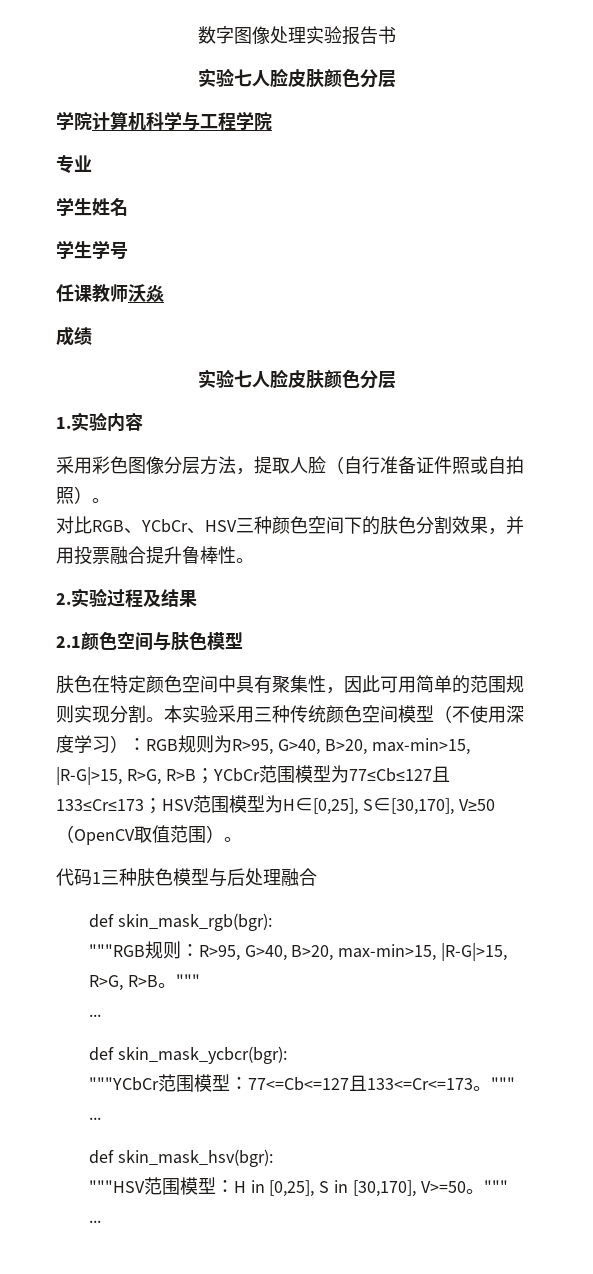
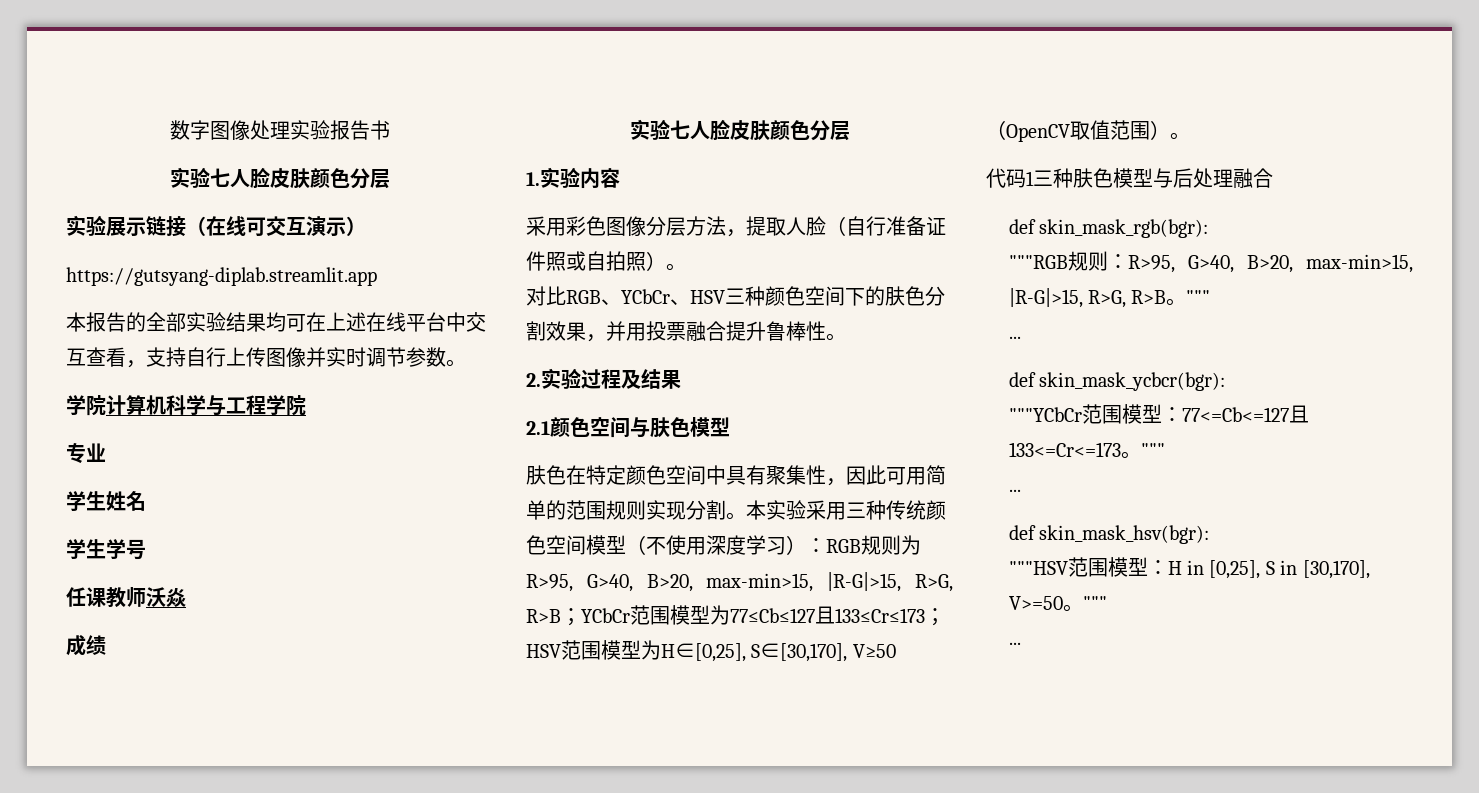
(396, 79) none -> [66,215,366,237] [66,267,377,286] [66,312,486,332] [66,347,466,368] // 实验展示链接（在线可交互演示） // https://gutsyang-diplab.streamlit.app // 本报告的全部实验结果均可在上述在线平台中交互查看，支持自行上传图像并实时调节参数。

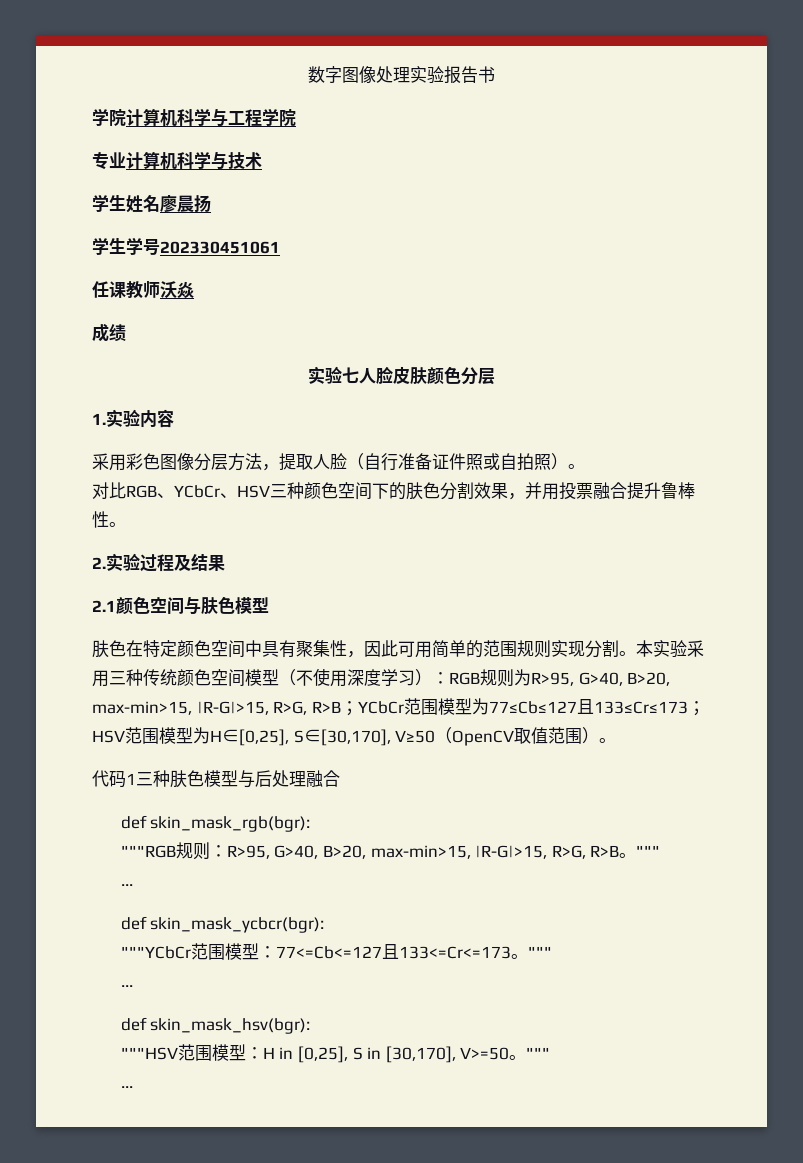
[169,167,390,189] [66,215,366,237] [66,267,377,286] [66,312,486,332] [66,347,466,368] // 实验七人脸皮肤颜色分层 // 实验展示链接（在线可交互演示） // https://gutsyang-diplab.streamlit.app // 本报告的全部实验结果均可在上述在线平台中交互查看，支持自行上传图像并实时调节参数。 -> (495, 74) none
(106, 452) none -> [126,151,262,170] 计算机科学与技术
(146, 501) none -> [160,195,211,212] 廖晨扬
(146, 549) none -> [160,241,280,254] 202330451061

